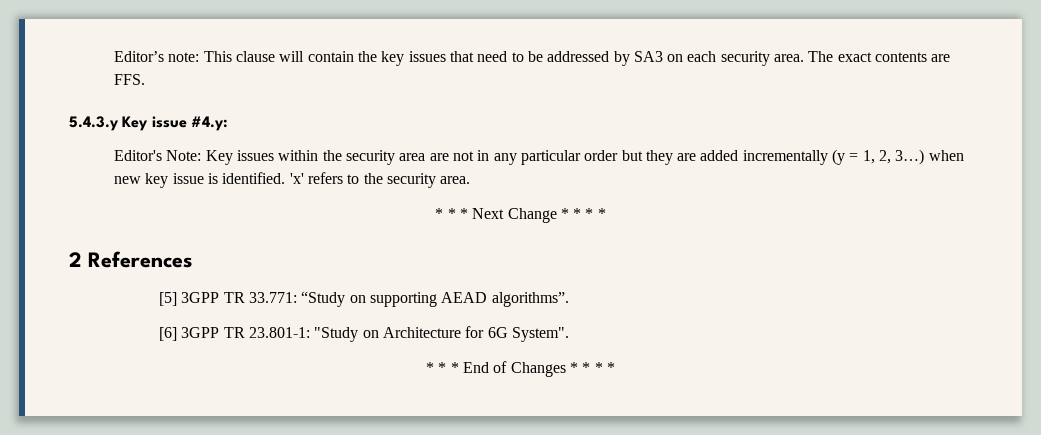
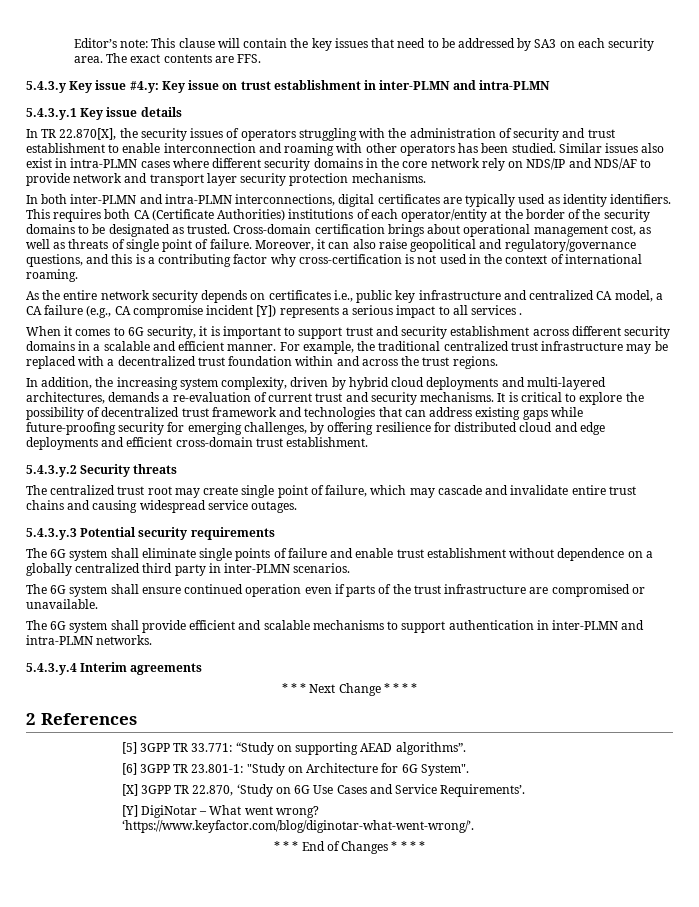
[114,149,964,165] [114,172,471,188] // Editor's Note: Key issues within the security area are not in any particular order but they are added incrementally (y = 1, 2, 3…) when new key issue is identified. 'x' refers to the security area. -> [161,80,550,93] [26,107,182,120] [26,128,615,141] [26,143,665,156] [26,158,652,171] [26,173,426,186] [26,194,672,207] [26,209,650,222] [26,224,652,237] [26,239,636,252] [26,254,642,267] [26,269,78,282] [26,290,663,303] [26,305,523,318] [26,326,671,339] [26,341,668,354] [26,356,498,369] [26,377,606,390] [26,392,644,405] [26,407,583,420] [26,422,605,435] [26,437,369,450] [26,464,178,477] [26,485,636,498] [26,500,298,513] [26,527,275,540] [26,548,653,561] [26,563,351,576] [26,584,645,597] [26,599,98,609] [26,620,645,633] [26,635,153,645] [26,662,203,675] Key issue on trust establishment in inter-PLMN and intra-PLMN // 5.4.3.y.1 Key issue details // In TR 22.870[X], the security issues of operators struggling with the administration of security and trust establishment to enable interconnection and roaming with other operators has been studied. Similar issues also exist in intra-PLMN cases where different security domains in the core network rely on NDS/IP and NDS/AF to provide network and transport layer security protection mechanisms. // In both inter-PLMN and intra-PLMN interconnections, digital certificates are typically used as identity identifiers. This requires both CA (Certificate Authorities) institutions of each operator/entity at the border of the security domains to be designated as trusted. Cross-domain certification brings about operational management cost, as well as threats of single point of failure. Moreover, it can also raise geopolitical and regulatory/governance questions, and this is a contributing factor why cross-certification is not used in the context of international roaming. // As the entire network security depends on certificates i.e., public key infrastructure and centralized CA model, a CA failure (e.g., CA compromise incident [Y]) represents a serious impact to all services . // When it comes to 6G security, it is important to support trust and security establishment across different security domains in a scalable and efficient manner. For example, the traditional centralized trust infrastructure may be replaced with a decentralized trust foundation within and across the trust regions. // In addition, the increasing system complexity, driven by hybrid cloud deployments and multi-layered architectures, demands a re-evaluation of current trust and security mechanisms. It is critical to explore the possibility of decentralized trust framework and technologies that can address existing gaps while future-proofing security for emerging challenges, by offering resilience for distributed cloud and edge deployments and efficient cross-domain trust establishment. // 5.4.3.y.2 Security threats // The centralized trust root may create single point of failure, which may cascade and invalidate entire trust chains and causing widespread service outages. // 5.4.3.y.3 Potential security requirements // The 6G system shall eliminate single points of failure and enable trust establishment without dependence on a globally centralized third party in inter-PLMN scenarios. // The 6G system shall ensure continued operation even if parts of the trust infrastructure are compromised or unavailable. // The 6G system shall provide efficient and scalable mechanisms to support authentication in inter-PLMN and intra-PLMN networks. // 5.4.3.y.4 Interim agreements
(569, 334) none -> [121,784,526,797] [121,805,319,818] [121,820,474,833] // [X] 3GPP TR 22.870, ‘Study on 6G Use Cases and Service Requirements’. // [Y] DigiNotar – What went wrong? ‘https://www.keyfactor.com/blog/diginotar-what-went-wrong/’.

